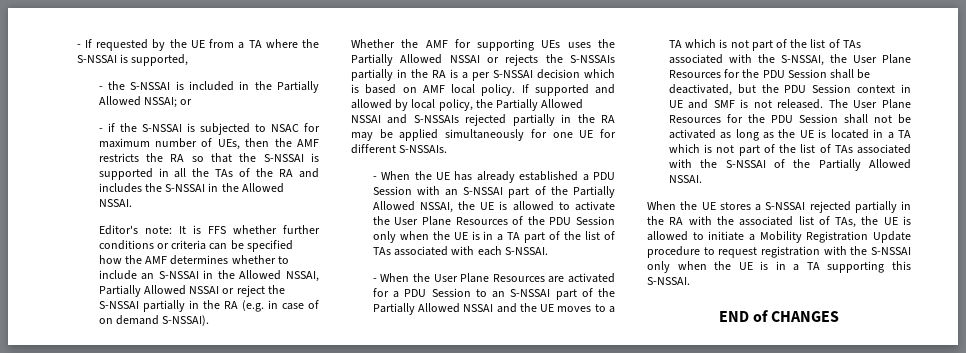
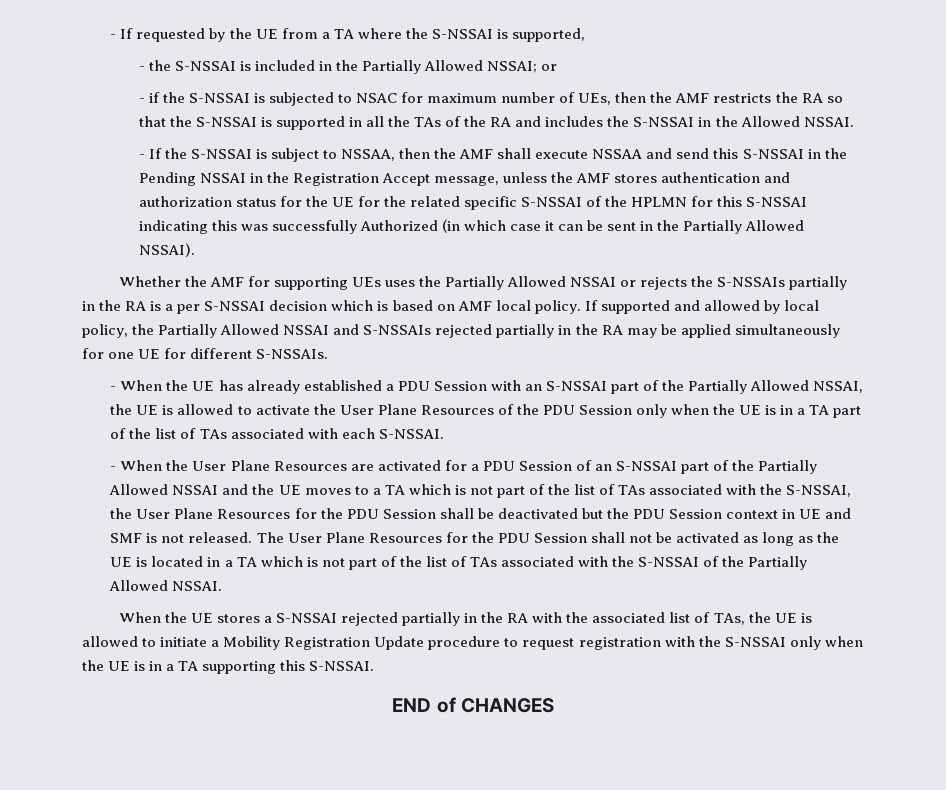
[98,225,320,235] [98,240,293,252] [98,255,289,265] [98,270,319,282] [98,285,285,297] [98,300,319,312] [98,315,210,326] Editor's note: It is FFS whether further conditions or criteria can be specified how the AMF determines whether to include an S-NSSAI in the Allowed NSSAI, Partially Allowed NSSAI or reject the S-NSSAI partially in the RA (e.g. in case of on demand S-NSSAI). -> [138,148,847,162] [138,172,791,186] [138,196,808,210] [138,219,805,234] [138,243,195,257] - If the S-NSSAI is subject to NSSAA, then the AMF shall execute NSSAA and send this S-NSSAI in the Pending NSSAI in the Registration Accept message, unless the AMF stores authentication and authorization status for the UE for the related specific S-NSSAI of the HPLMN for this S-NSSAI indicating this was successfully Authorized (in which case it can be sent in the Partially Allowed NSSAI).
[475,289,487,297] to -> [575,460,592,471] of
[668,84,732,96] deactivated, -> [497,508,578,519] deactivated

